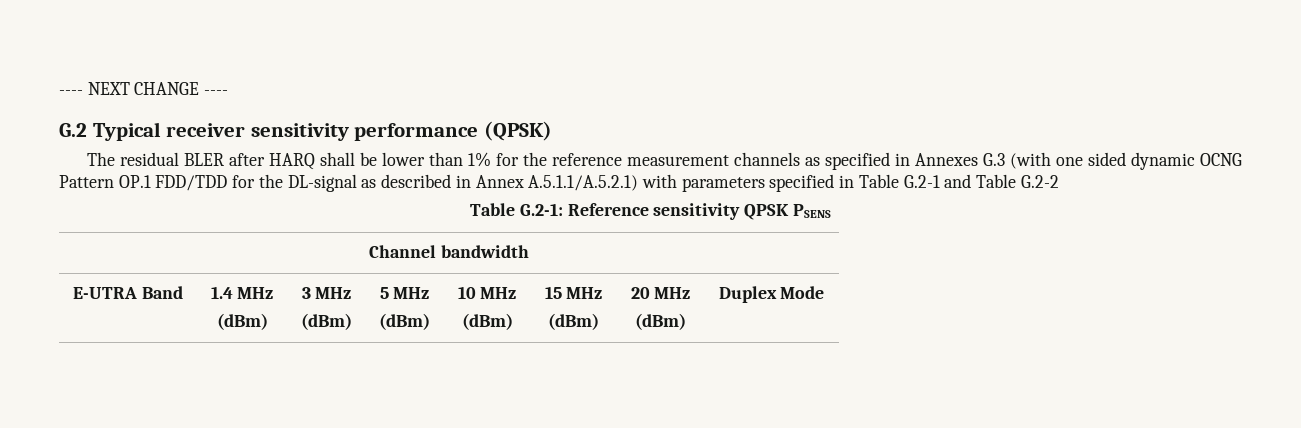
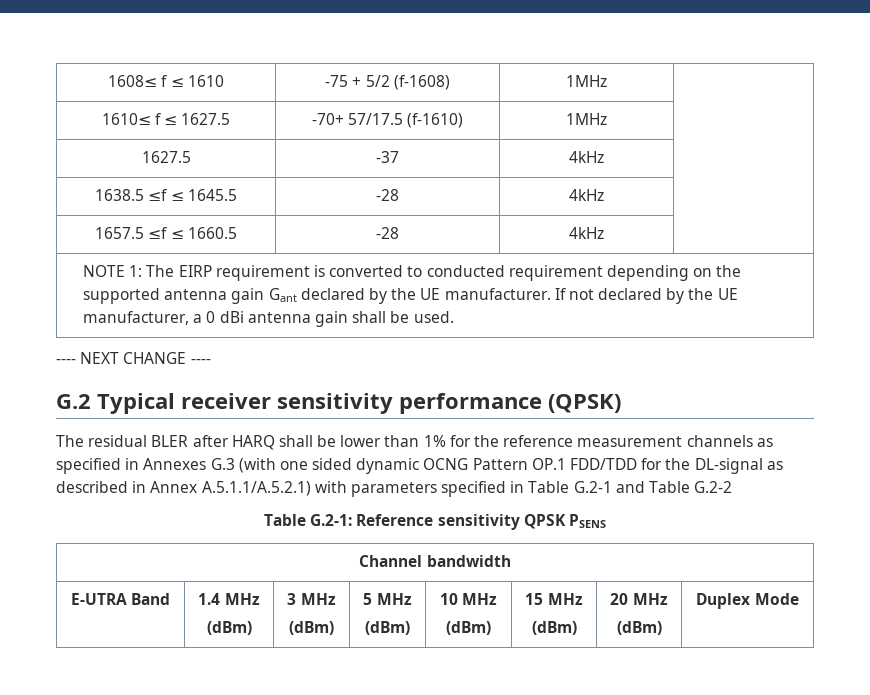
(59, 92) none -> [108,75,224,87] [325,75,450,90] [566,75,607,87] [101,113,231,125] [311,113,464,128] [566,113,607,125] [141,151,191,163] [376,151,399,163] [569,151,604,163] [95,189,237,201] [376,189,399,201] [569,189,604,201] [95,227,237,239] [376,227,399,239] [569,227,604,239] [83,265,742,281] [83,288,738,304] [83,311,454,327] 1608≤ f ≤ 1610 | -75 + 5/2 (f-1608) | 1MHz | // 1610≤ f ≤ 1627.5 | -70+ 57/17.5 (f-1610) | 1MHz | // 1627.5 | -37 | 4kHz | // 1638.5 ≤f ≤ 1645.5 | -28 | 4kHz | // 1657.5 ≤f ≤ 1660.5 | -28 | 4kHz | // NOTE 1: The EIRP requirement is converted to conducted requirement depending on the supported antenna gain Gant declared by the UE manufacturer. If not declared by the UE manufacturer, a 0 dBi antenna gain shall be used. //

